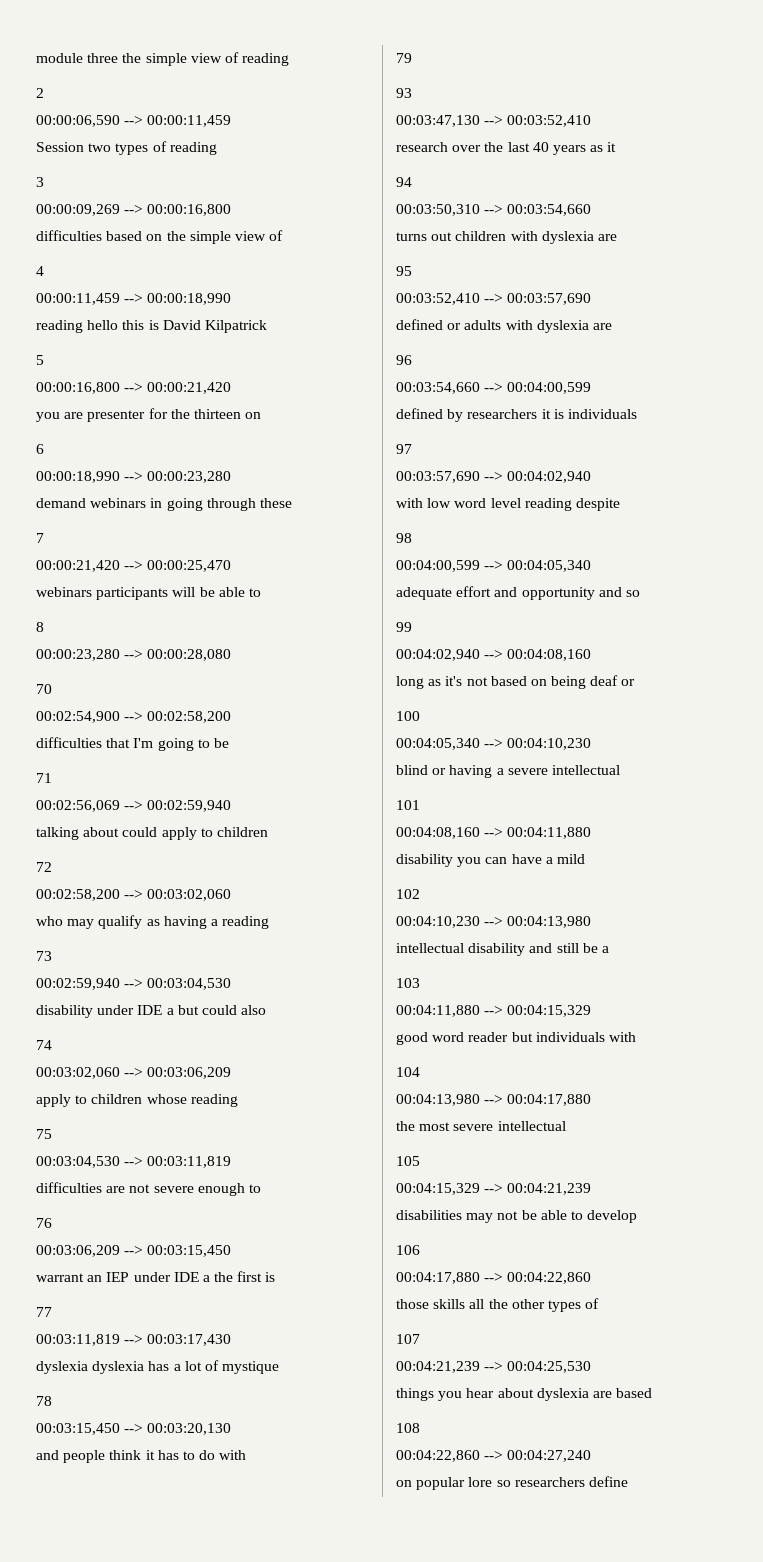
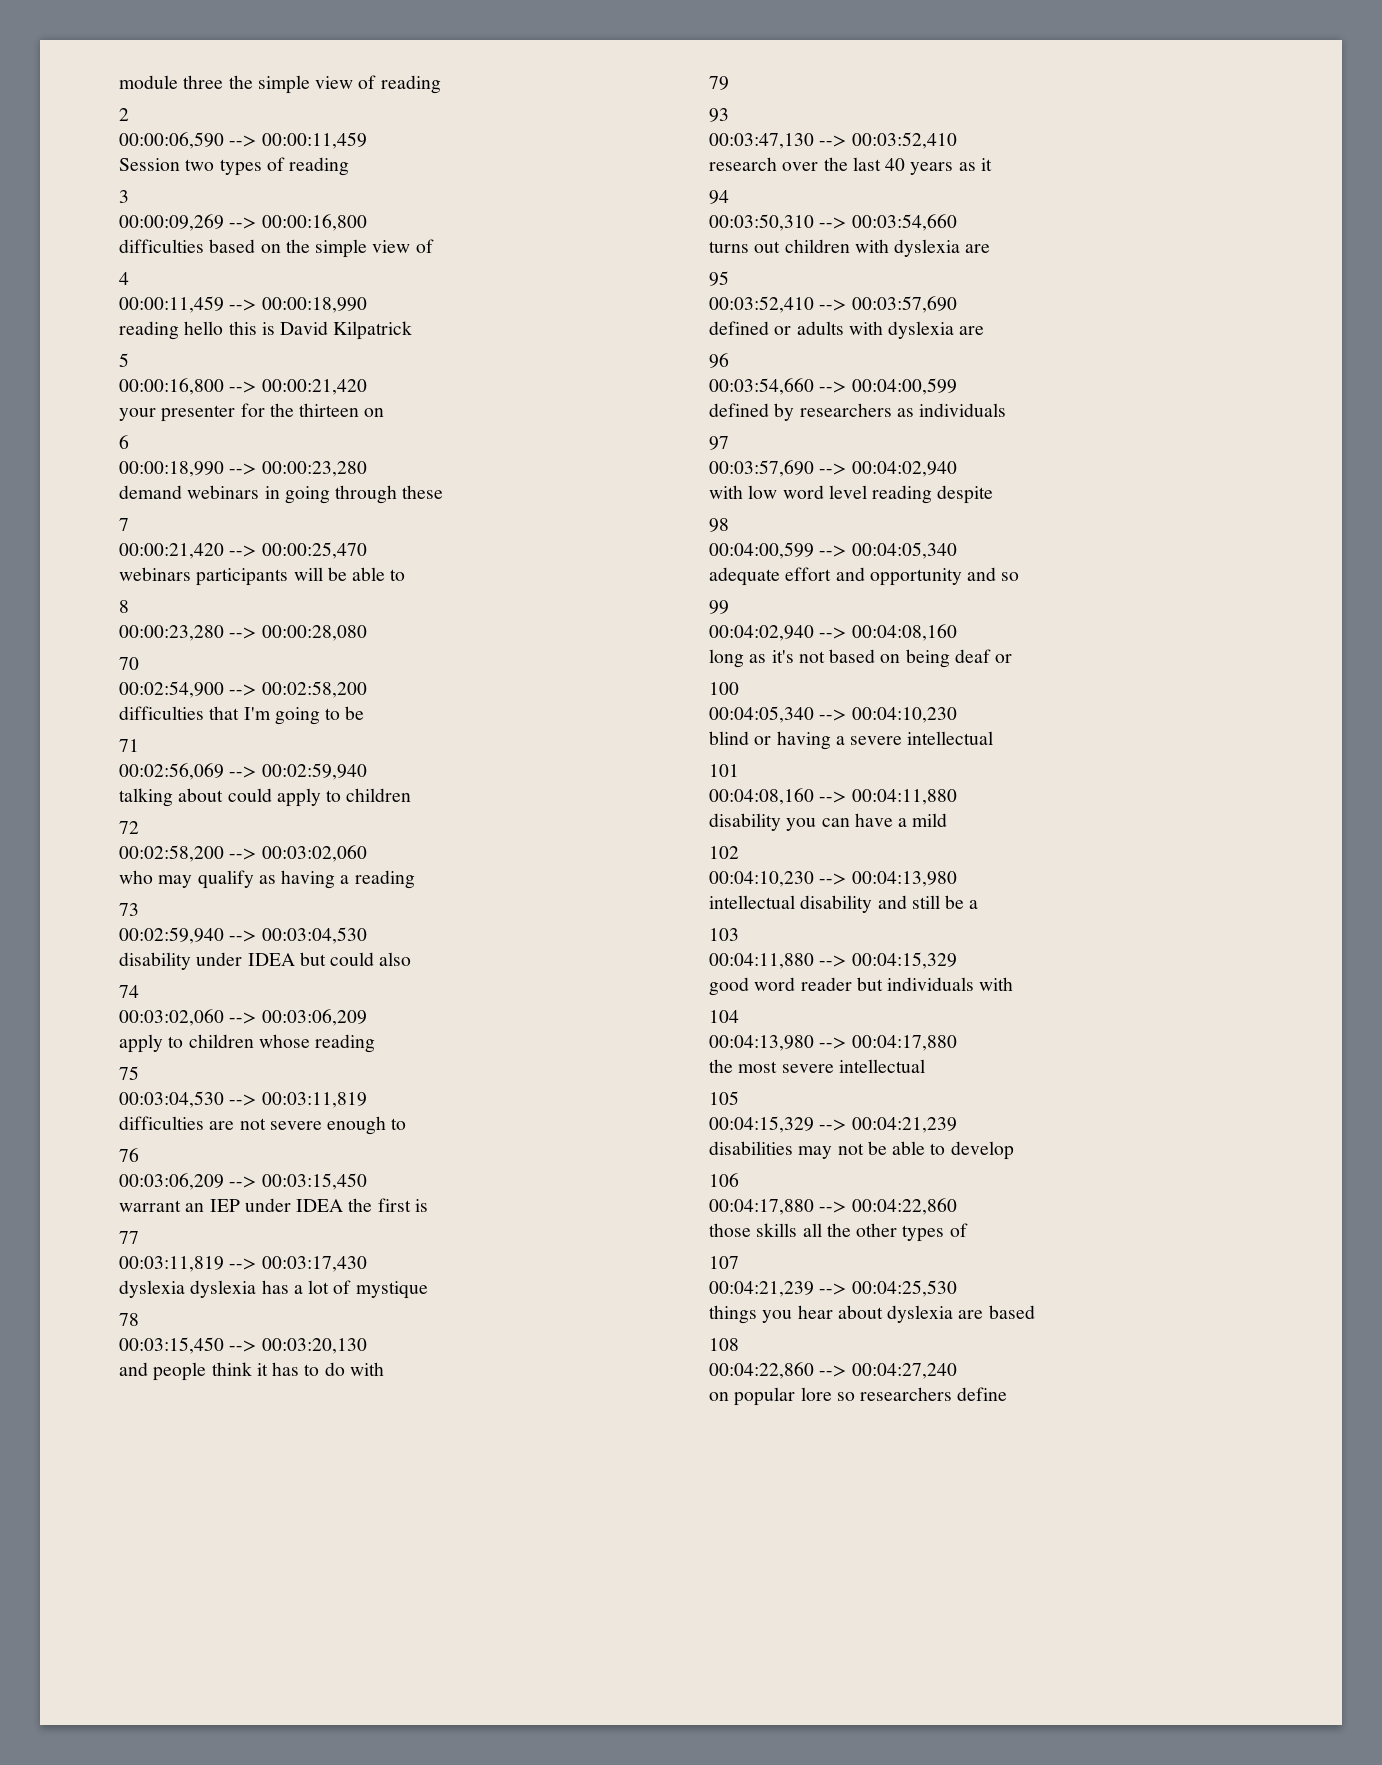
[36,412,84,422] you are -> [119,408,156,421] your
[137,1005,174,1015] IDE a -> [247,953,295,966] IDEA
[173,1272,210,1282] IDE a -> [296,1199,344,1212] IDEA
[541,409,564,419] it is -> [896,408,914,417] as

